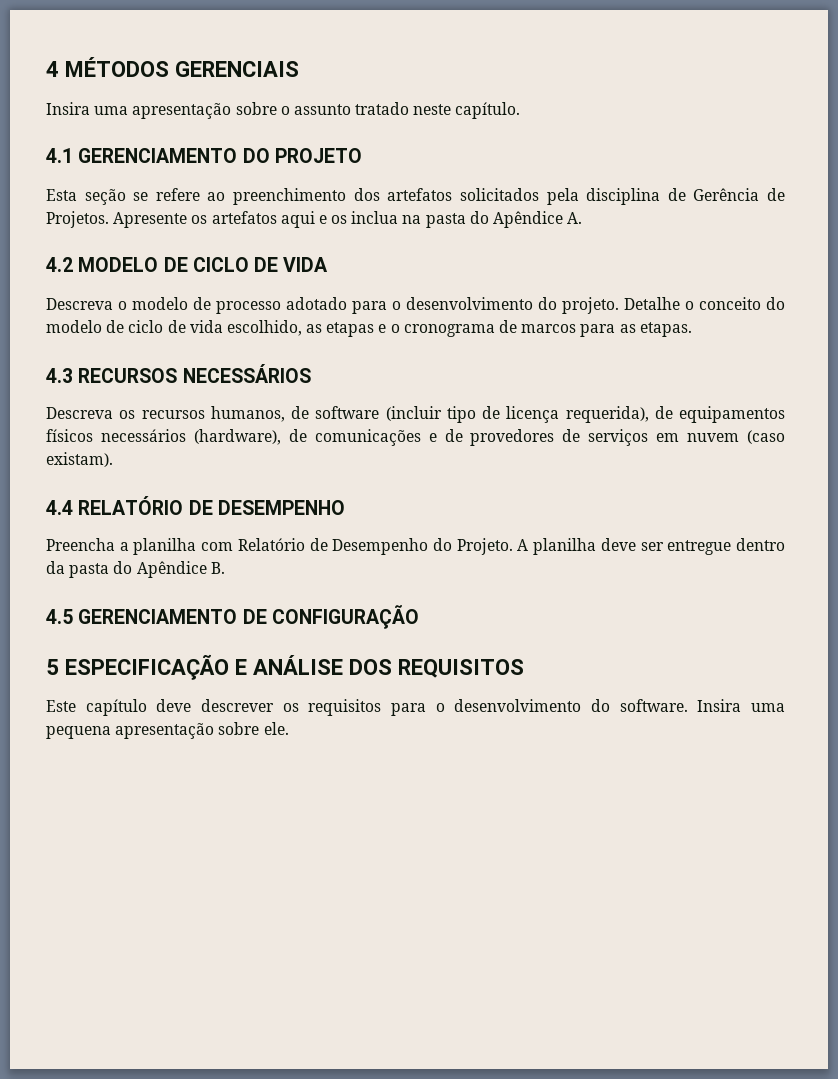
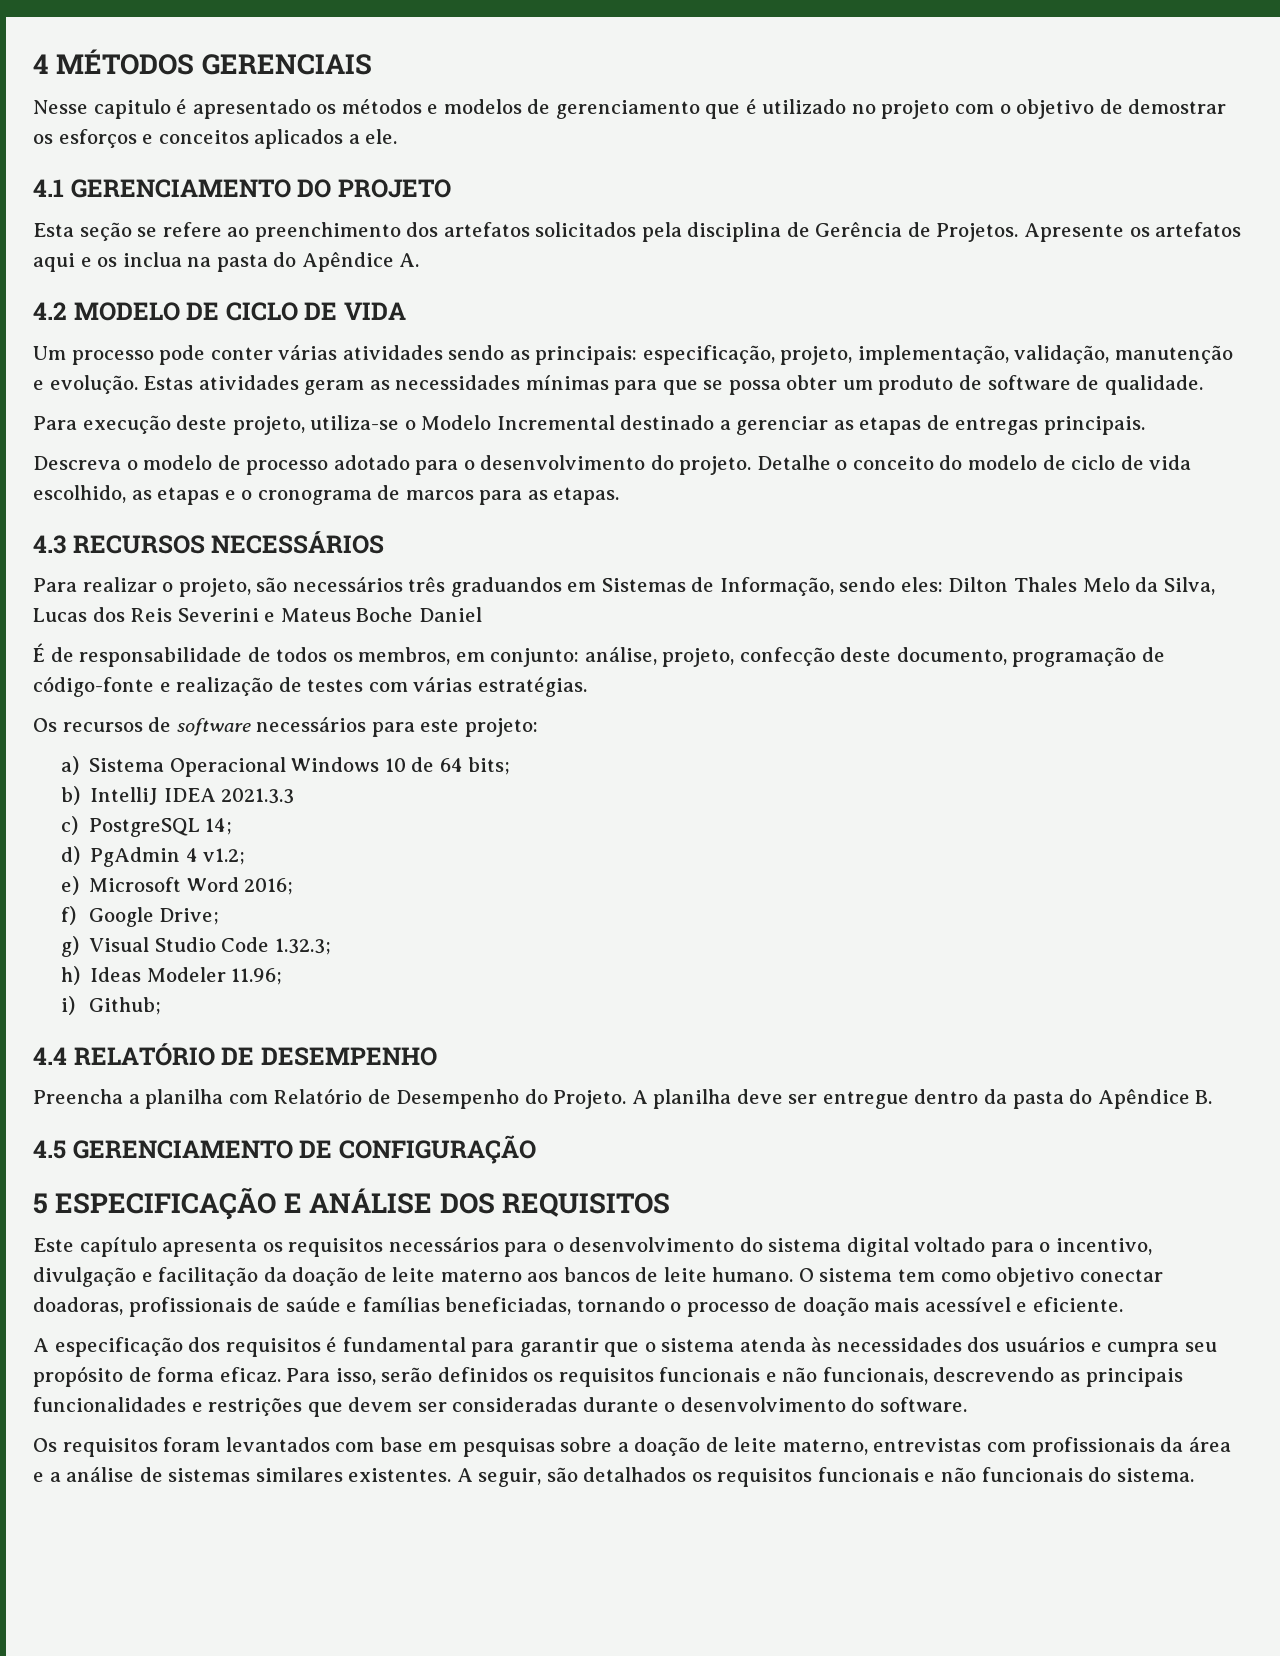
[46,102,521,119] Insira uma apresentação sobre o assunto tratado neste capítulo. -> [33,99,1227,119] [33,129,398,149] Nesse capitulo é apresentado os métodos e modelos de gerenciamento que é utilizado no projeto com o objetivo de demostrar os esforços e conceitos aplicados a ele.
(329, 264) none -> [33,345,1233,365] [33,375,1203,395] [33,415,1146,435] // Um processo pode conter várias atividades sendo as principais: especificação, projeto, implementação, validação, manutenção e evolução. Estas atividades geram as necessidades mínimas para que se possa obter um produto de software de qualidade. // Para execução deste projeto, utiliza-se o Modelo Incremental destinado a gerenciar as etapas de entregas principais.
[46,406,785,423] [46,429,785,446] [46,452,113,467] Descreva os recursos humanos, de software (incluir tipo de licença requerida), de equipamentos físicos necessários (hardware), de comunicações e de provedores de serviços em nuvem (caso existam). -> [33,577,1215,597] [33,607,482,622] [33,643,1166,667] [33,676,587,697] [33,717,538,737] [60,756,511,777] [60,786,295,805] [60,816,233,837] [60,846,246,867] [60,876,294,895] [60,906,220,927] [60,936,331,957] [60,966,283,985] [60,996,161,1015] Para realizar o projeto, são necessários três graduandos em Sistemas de Informação, sendo eles: Dilton Thales Melo da Silva, Lucas dos Reis Severini e Mateus Boche Daniel // É de responsabilidade de todos os membros, em conjunto: análise, projeto, confecção deste documento, programação de código-fonte e realização de testes com várias estratégias. // Os recursos de software necessários para este projeto: // a) Sistema Operacional Windows 10 de 64 bits; // b) IntelliJ IDEA 2021.3.3 // c) PostgreSQL 14; // d) PgAdmin 4 v1.2; // e) Microsoft Word 2016; // f) Google Drive; // g) Visual Studio Code 1.32.3; // h) Ideas Modeler 11.96; // i) Github;
[156,699,785,716] [46,722,289,739] deve descrever os requisitos para o desenvolvimento do software. Insira uma pequena apresentação sobre ele. -> [162,1237,1153,1257] [33,1267,1163,1287] [33,1297,1124,1317] [33,1337,1217,1357] [33,1366,1183,1387] [33,1397,967,1417] [33,1437,1231,1457] [33,1467,1194,1487] apresenta os requisitos necessários para o desenvolvimento do sistema digital voltado para o incentivo, divulgação e facilitação da doação de leite materno aos bancos de leite humano. O sistema tem como objetivo conectar doadoras, profissionais de saúde e famílias beneficiadas, tornando o processo de doação mais acessível e eficiente. // A especificação dos requisitos é fundamental para garantir que o sistema atenda às necessidades dos usuários e cumpra seu propósito de forma eficaz. Para isso, serão definidos os requisitos funcionais e não funcionais, descrevendo as principais funcionalidades e restrições que devem ser consideradas durante o desenvolvimento do software. // Os requisitos foram levantados com base em pesquisas sobre a doação de leite materno, entrevistas com profissionais da área e a análise de sistemas similares existentes. A seguir, são detalhados os requisitos funcionais e não funcionais do sistema.

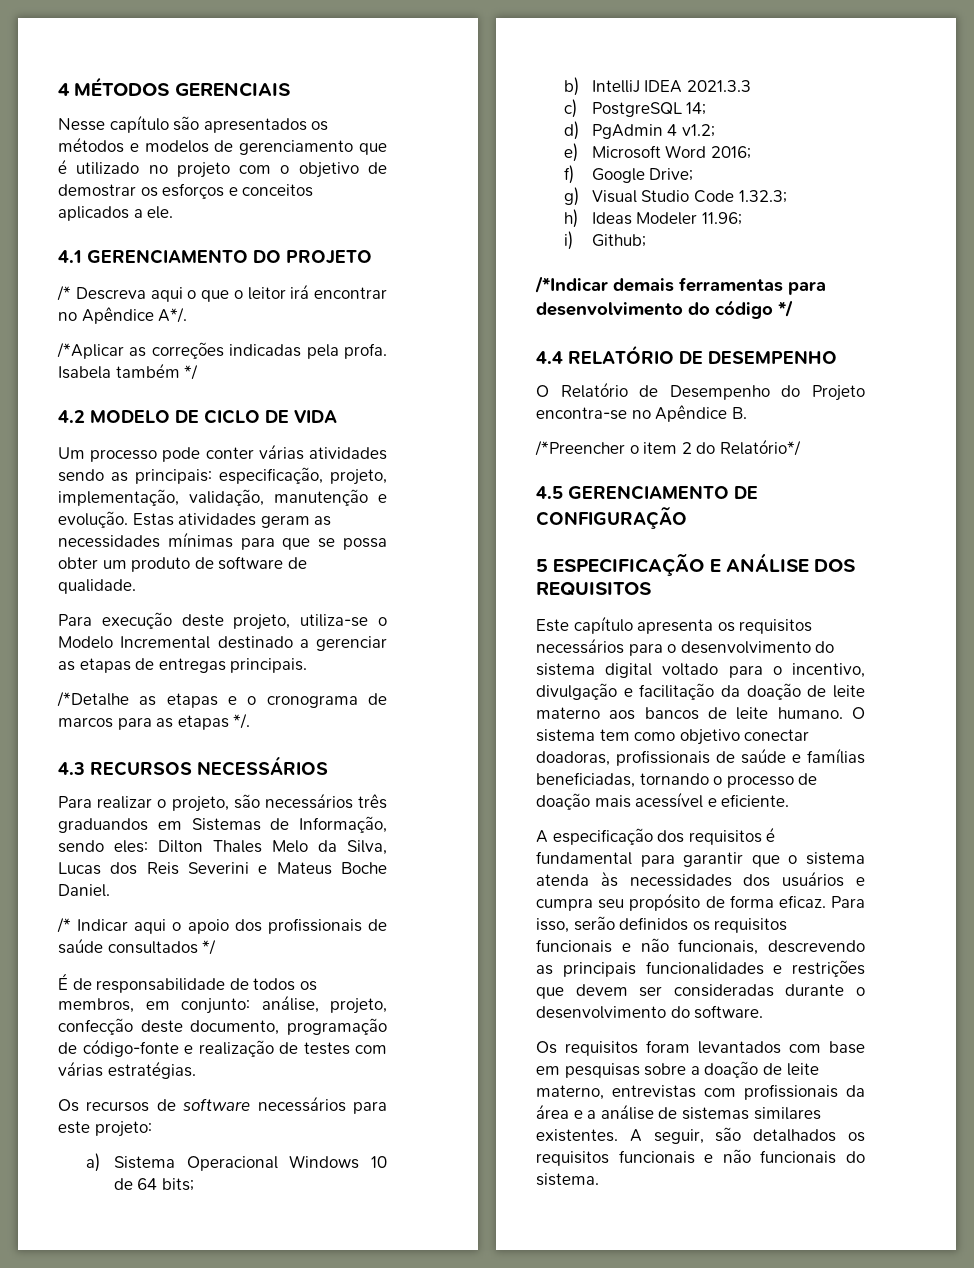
[93,99,311,119] capitulo é apresentado -> [109,115,307,133] capítulo são apresentados
[33,222,1242,242] [33,252,420,272] Esta seção se refere ao preenchimento dos artefatos solicitados pela disciplina de Gerência de Projetos. Apresente os artefatos aqui e os inclua na pasta do Apêndice A. -> [57,284,387,302] [58,307,188,324] [57,342,387,359] [58,363,199,380] /* Descreva aqui o que o leitor irá encontrar no Apêndice A*/. // /*Aplicar as correções indicadas pela profa. Isabela também */
[33,455,1192,475] [33,485,126,503] Descreva o modelo de processo adotado para o desenvolvimento do projeto. Detalhe o conceito do modelo de ciclo de vida escolhido, -> [57,691,129,707] /*Detalhe
[553,487,620,505] etapas. -> [177,713,251,730] etapas */.
[418,607,482,622] Daniel -> [58,884,110,897] [57,917,387,934] [58,938,217,955] Daniel. // /* Indicar aqui o apoio dos profissionais de saúde consultados */
[33,1043,437,1066] [33,1088,1213,1109] 4.4 RELATÓRIO DE DESEMPENHO // Preencha a planilha com Relatório de Desempenho do Projeto. A planilha deve ser entregue dentro da pasta do Apêndice B. -> [535,276,826,295] [536,300,793,319] [536,345,837,364] [536,382,865,401] [536,405,747,422] [535,439,801,456] /*Indicar demais ferramentas para desenvolvimento do código */ // 4.4 RELATÓRIO DE DESEMPENHO // O Relatório de Desempenho do Projeto encontra-se no Apêndice B. // /*Preencher o item 2 do Relatório*/

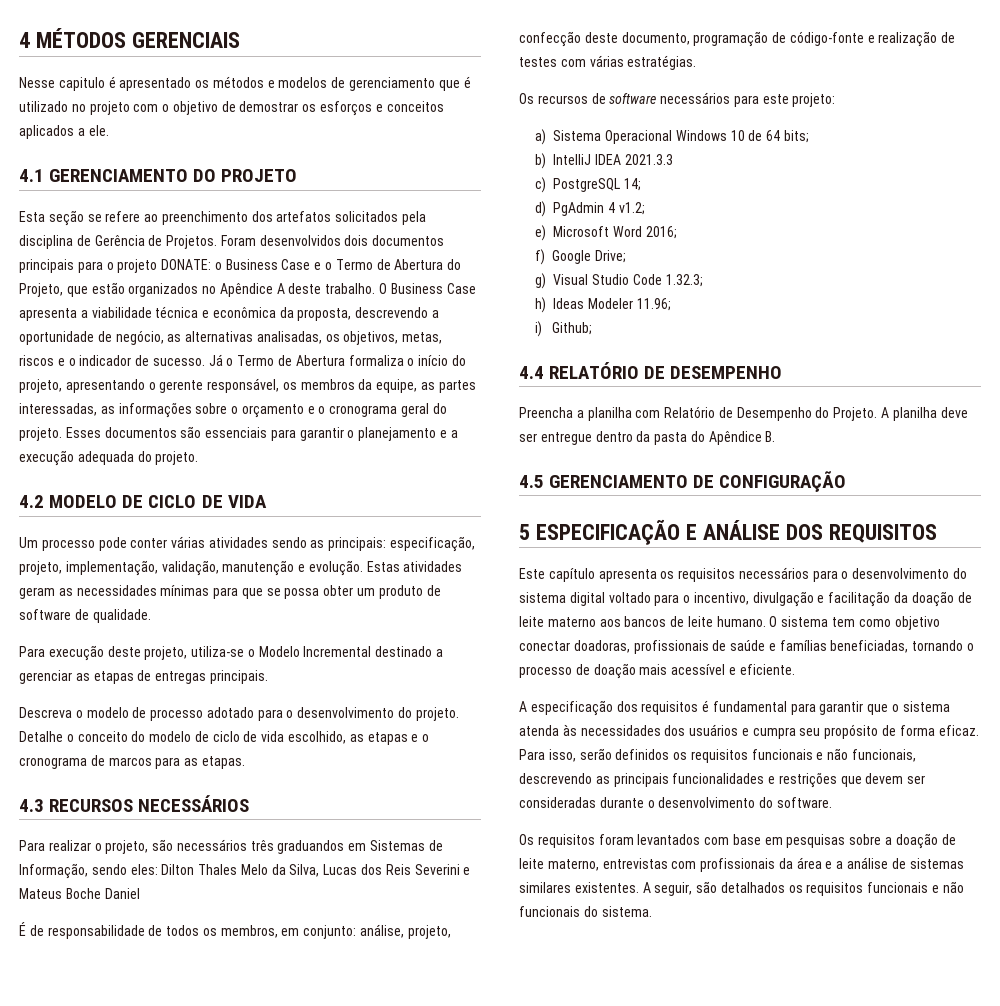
[109,115,307,133] capítulo são apresentados -> [58,76,192,91] capitulo é apresentado
[57,284,387,302] [58,307,188,324] [57,342,387,359] [58,363,199,380] /* Descreva aqui o que o leitor irá encontrar no Apêndice A*/. // /*Aplicar as correções indicadas pela profa. Isabela também */ -> [19,210,427,226] [19,235,445,249] [19,259,462,273] [19,282,476,297] [19,306,440,321] [19,330,443,345] [19,354,466,366] [19,378,476,393] [19,402,447,418] [19,426,458,441] [19,450,199,466] Esta seção se refere ao preenchimento dos artefatos solicitados pela disciplina de Gerência de Projetos. Foram desenvolvidos dois documentos principais para o projeto DONATE: o Business Case e o Termo de Abertura do Projeto, que estão organizados no Apêndice A deste trabalho. O Business Case apresenta a viabilidade técnica e econômica da proposta, descrevendo a oportunidade de negócio, as alternativas analisadas, os objetivos, metas, riscos e o indicador de sucesso. Já o Termo de Abertura formaliza o início do projeto, apresentando o gerente responsável, os membros da equipe, as partes interessadas, as informações sobre o orçamento e o cronograma geral do projeto. Esses documentos são essenciais para garantir o planejamento e a execução adequada do projeto.
[57,691,129,707] /*Detalhe -> [19,707,459,721] [19,731,347,744] Descreva o modelo de processo adotado para o desenvolvimento do projeto. Detalhe o conceito do modelo de ciclo de vida escolhido,
[177,713,251,730] etapas */. -> [201,756,245,769] etapas.
[58,884,110,897] [57,917,387,934] [58,938,217,955] Daniel. // /* Indicar aqui o apoio dos profissionais de saúde consultados */ -> [104,888,140,899] Daniel
[535,276,826,295] [536,300,793,319] [536,345,837,364] [536,382,865,401] [536,405,747,422] [535,439,801,456] /*Indicar demais ferramentas para desenvolvimento do código */ // 4.4 RELATÓRIO DE DESEMPENHO // O Relatório de Desempenho do Projeto encontra-se no Apêndice B. // /*Preencher o item 2 do Relatório*/ -> [519,362,783,379] [519,406,968,421] [519,431,776,445] 4.4 RELATÓRIO DE DESEMPENHO // Preencha a planilha com Relatório de Desempenho do Projeto. A planilha deve ser entregue dentro da pasta do Apêndice B.

